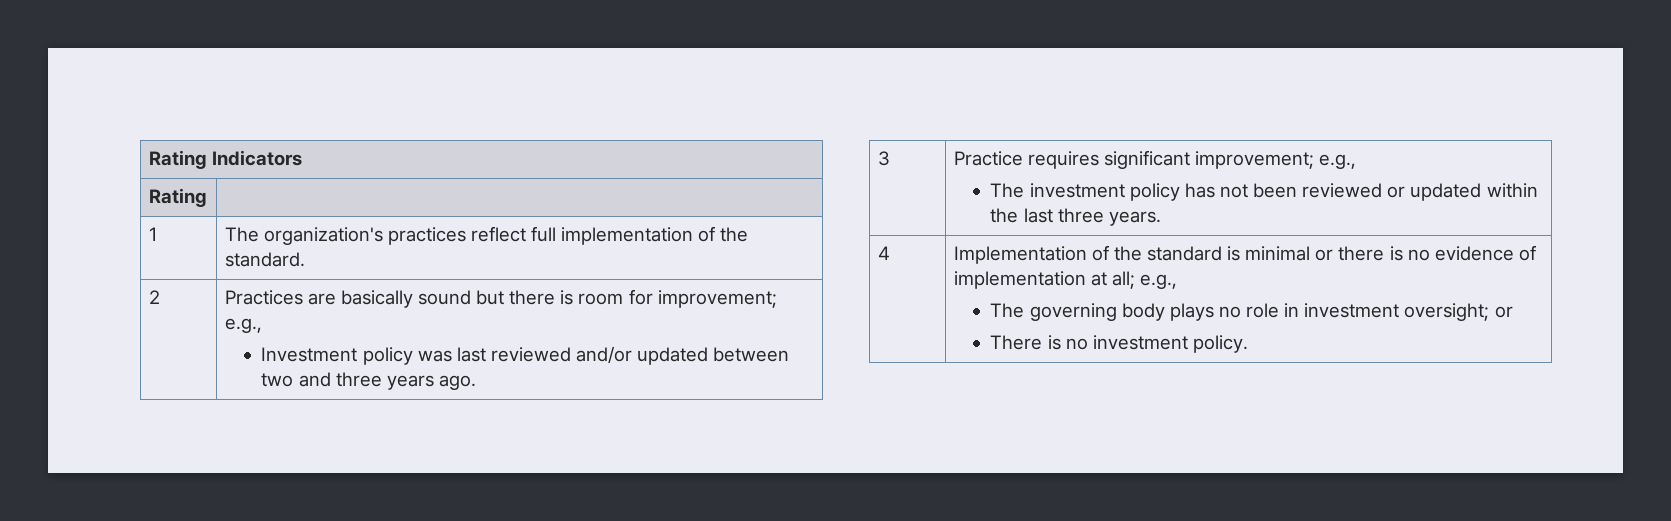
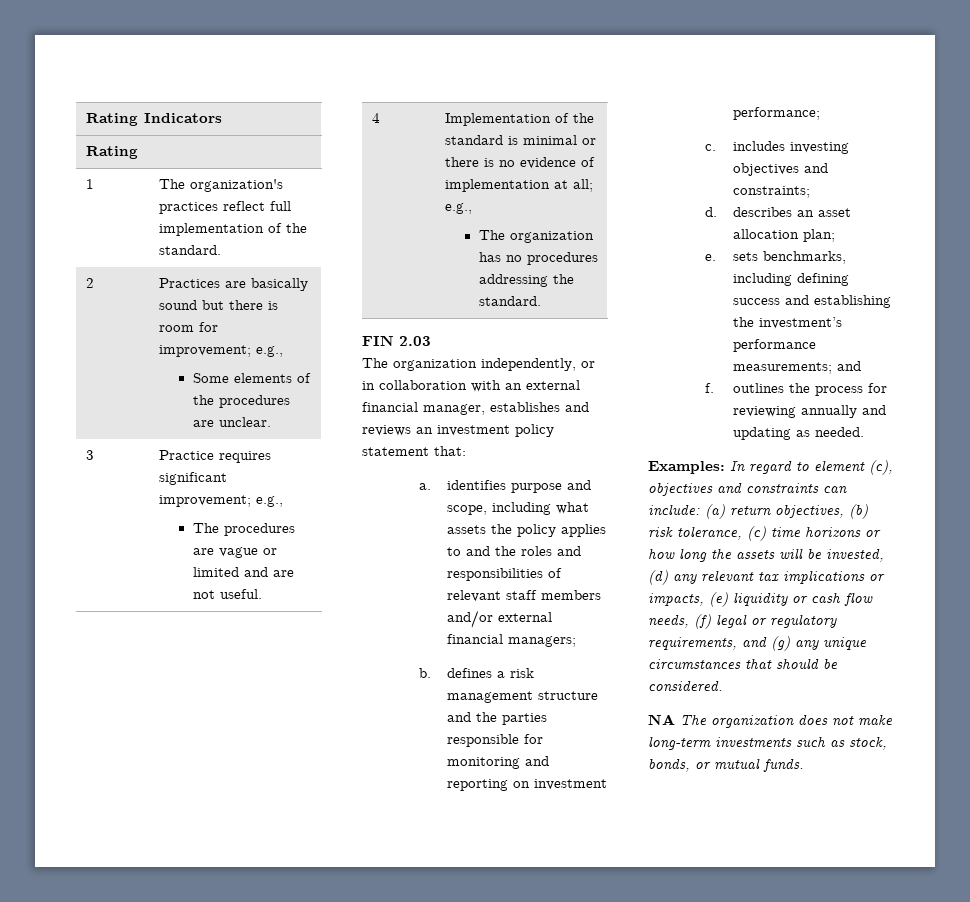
[261,346,790,365] [261,372,476,390] Investment policy was last reviewed and/or updated between two and three years ago. -> [192,373,311,383] [192,395,290,408] [192,417,271,427] Some elements of the procedures are unclear.
[1029,183,1538,201] [990,208,1161,226] investment policy has not been reviewed or updated within the last three years. -> [223,523,295,536] [192,547,277,558] [192,567,294,577] [192,589,262,599] procedures are vague or limited and are not useful.
[1029,303,1513,321] [990,335,1248,353] governing body plays no role in investment oversight; or // There is no investment policy. -> [509,231,594,243] [478,252,598,265] [478,274,574,287] [478,296,541,306] [362,335,431,346] [362,358,595,371] [362,380,580,392] [362,402,589,415] [362,424,554,437] [362,446,466,456] [418,480,592,493] [447,502,590,515] [447,524,607,537] [447,546,582,556] [447,568,563,581] [447,590,602,602] [447,610,553,628] [447,634,577,647] [418,668,535,678] [447,691,599,703] [447,712,548,725] [447,734,544,747] [447,756,550,769] [447,779,608,791] [733,107,821,120] [704,141,850,154] [733,163,829,176] [733,186,811,198] [704,207,852,217] [733,229,836,242] [704,251,847,264] [733,273,850,286] [733,295,892,308] [733,317,843,329] [733,339,817,352] [733,361,862,374] [704,383,888,396] [733,405,887,418] [733,427,865,440] [648,460,893,475] [648,482,847,496] [648,504,868,519] [648,526,881,541] [648,548,884,562] [648,570,885,585] [648,592,873,607] [648,614,837,629] [648,636,867,651] [648,658,838,670] [648,680,723,692] [648,714,893,728] [648,736,887,750] [648,758,804,772] organization has no procedures addressing the standard. // FIN 2.03 // The organization independently, or in collaboration with an external financial manager, establishes and reviews an investment policy statement that: // a. identifies purpose and scope, including what assets the policy applies to and the roles and responsibilities of relevant staff members and/or external financial managers; // b. defines a risk management structure and the parties responsible for monitoring and reporting on investment performance; // c. includes investing objectives and constraints; // d. describes an asset allocation plan; // e. sets benchmarks, including defining success and establishing the investment’s performance measurements; and // f. outlines the process for reviewing annually and updating as needed. // Examples: In regard to element (c), objectives and constraints can include: (a) return objectives, (b) risk tolerance, (c) time horizons or how long the assets will be invested, (d) any relevant tax implications or impacts, (e) liquidity or cash flow needs, (f) legal or regulatory requirements, and (g) any unique circumstances that should be considered. // NA The organization does not make long-term investments such as stock, bonds, or mutual funds.

